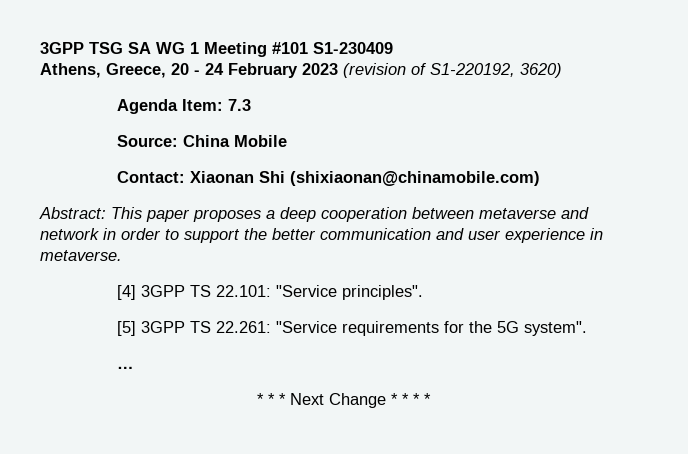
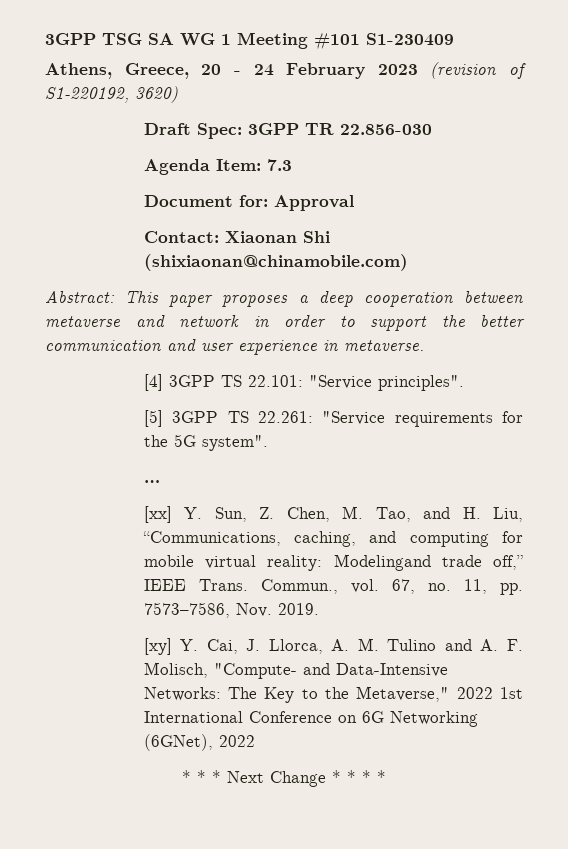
(562, 70) none -> [143,123,432,139] // Draft Spec: 3GPP TR 22.856-030
[117,135,288,147] Source: China Mobile -> [143,195,354,211] Document for: Approval
(135, 367) none -> [143,506,523,523] [142,531,523,547] [143,554,523,571] [143,579,523,595] [143,602,319,618] [143,638,523,655] [143,662,448,679] [143,686,524,703] [143,711,478,727] [143,734,255,751] // [xx] Y. Sun, Z. Chen, M. Tao, and H. Liu, “Communications, caching, and computing for mobile virtual reality: Modelingand trade off,” IEEE Trans. Commun., vol. 67, no. 11, pp. 7573–7586, Nov. 2019. // [xy] Y. Cai, J. Llorca, A. M. Tulino and A. F. Molisch, "Compute- and Data-Intensive Networks: The Key to the Metaverse," 2022 1st International Conference on 6G Networking (6GNet), 2022

